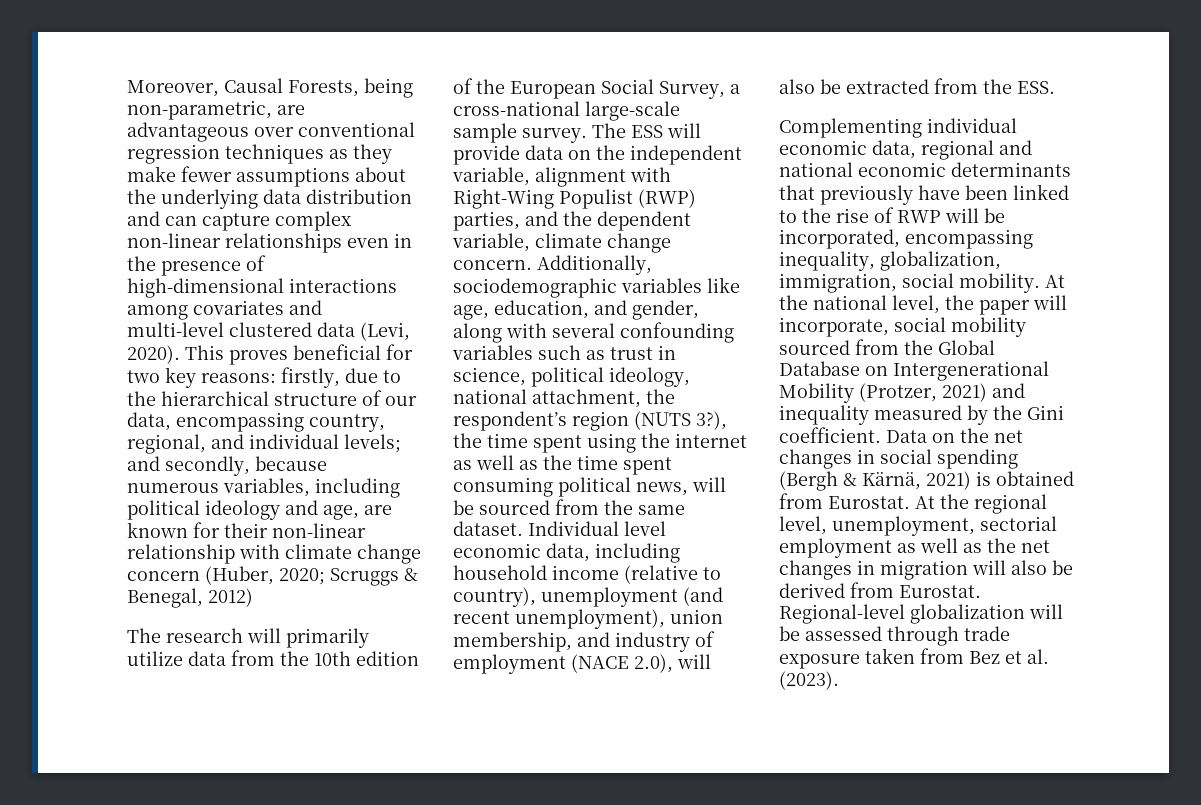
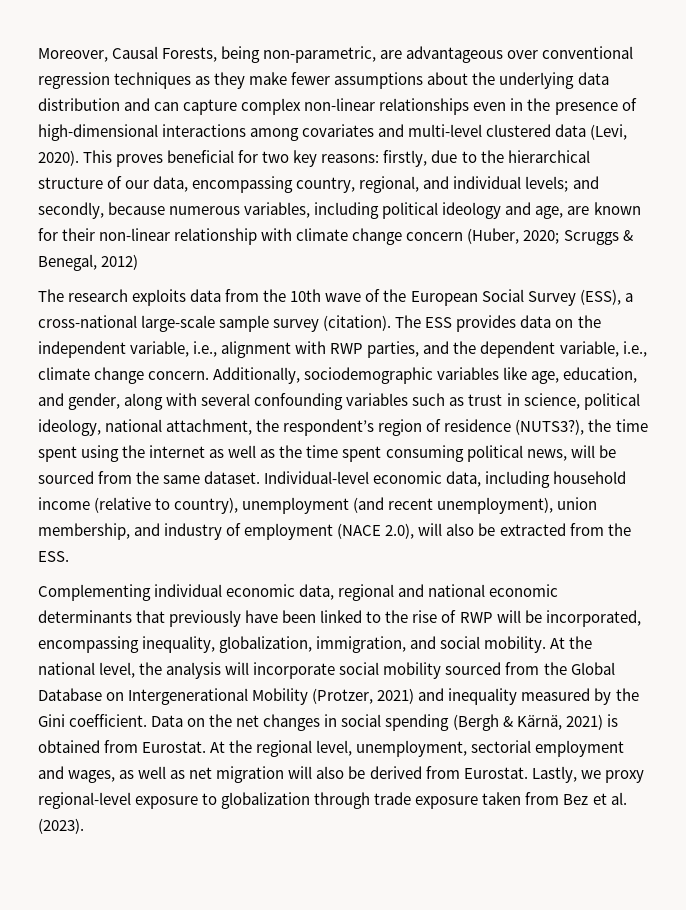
[247,628,369,648] [127,651,183,666] will primarily utilize -> [132,289,187,306] exploits
[356,651,419,666] edition -> [325,293,362,302] wave
[659,81,725,99] Survey, -> [527,289,621,306] Survey (ESS),
[522,123,701,143] [453,145,520,165] survey. The ESS will provide -> [273,315,517,332] survey (citation). The ESS provides
(530, 176) none -> [193,341,218,357] i.e.,
[453,189,696,209] Right-Wing Populist (RWP) -> [330,343,364,354] RWP
(530, 242) none -> [622,341,647,357] i.e.,
[634,411,727,430] (NUTS 3?), -> [426,419,585,435] of residence (NUTS3?),
[528,521,666,536] Individual level -> [264,471,370,484] Individual-level
(897, 283) none -> [410,636,437,649] and
[979,295,1067,315] [779,317,889,337] paper will incorporate, -> [166,662,336,679] analysis will incorporate
[897,538,1050,553] [779,560,875,580] as well as the net changes in -> [38,766,213,783] and wages, as well as net
[779,604,1063,624] [779,626,882,641] Regional-level globalization will be assessed -> [531,766,644,783] [38,792,311,809] Lastly, we proxy regional-level exposure to globalization

